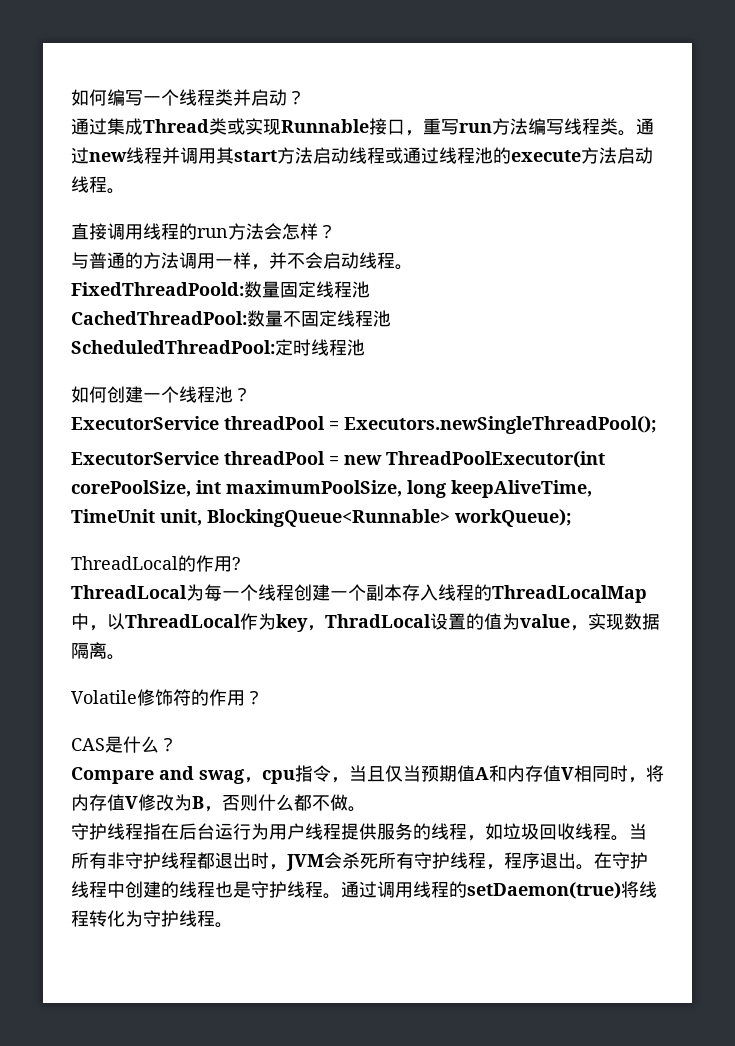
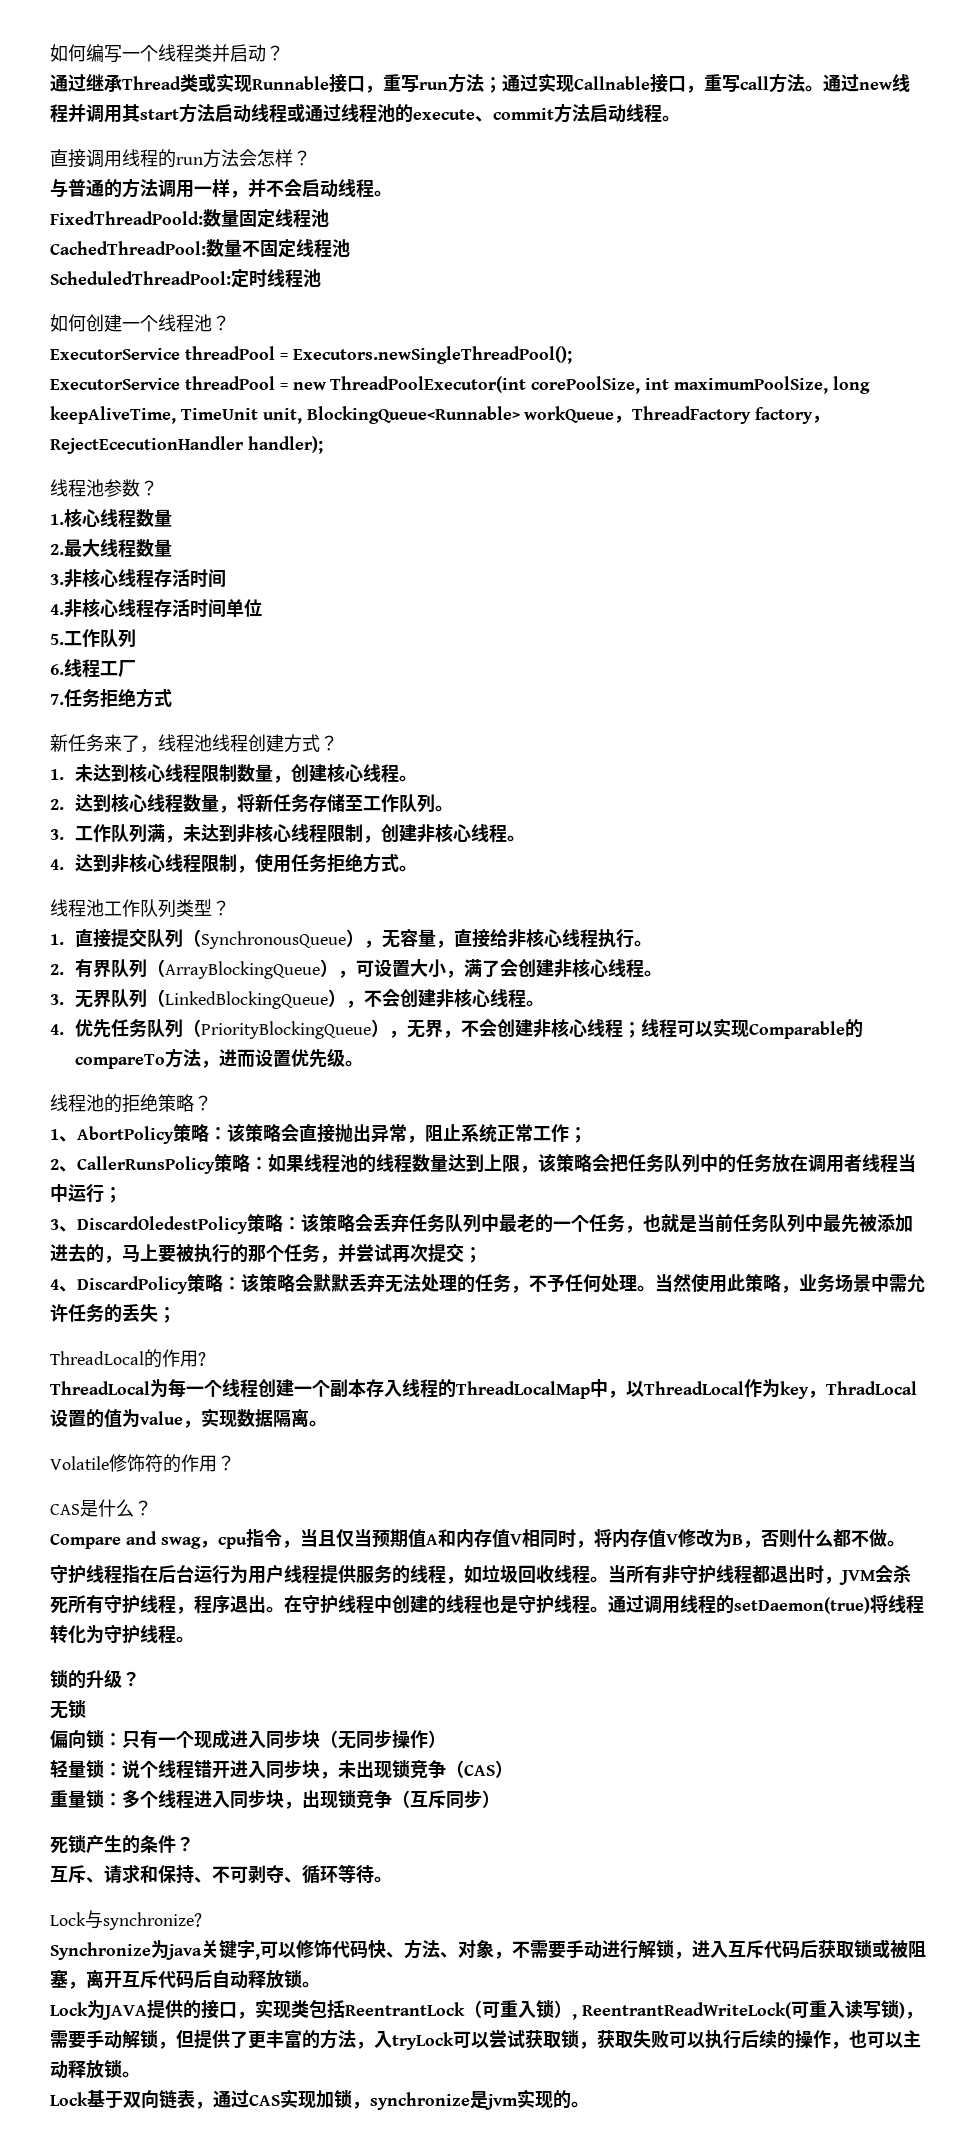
[107,118,143,135] 集成 -> [86,73,122,92] 继承
[528,118,618,135] 编写线程类 -> [484,73,805,93] ；通过实现Callnable接口，重写call方法
(581, 156) none -> [475,108,554,122] 、commit
[454,509,571,527] workQueue); -> [524,406,831,424] [50,436,323,454] [50,479,158,497] [50,509,172,528] [50,539,172,558] [50,569,226,588] [50,599,262,618] [50,629,136,648] [50,659,136,678] [50,688,172,708] [50,734,338,753] [50,764,417,783] [50,794,453,813] [50,824,525,843] [50,853,417,873] [50,899,230,918] [50,928,652,949] [50,959,662,979] [50,989,544,1009] [50,1018,863,1039] [74,1048,363,1069] [50,1094,212,1113] [50,1123,587,1144] [50,1153,916,1174] [50,1184,122,1203] [50,1213,913,1234] [50,1243,482,1263] [50,1273,925,1294] [50,1304,176,1323] workQueue，ThreadFactory factory，RejectEcecutionHandler handler); // 线程池参数？ // 1.核心线程数量 // 2.最大线程数量 // 3.非核心线程存活时间 // 4.非核心线程存活时间单位 // 5.工作队列 // 6.线程工厂 // 7.任务拒绝方式 // 新任务来了，线程池线程创建方式？ // 1.未达到核心线程限制数量，创建核心线程。 // 2.达到核心线程数量，将新任务存储至工作队列。 // 3.工作队列满，未达到非核心线程限制，创建非核心线程。 // 4.达到非核心线程限制，使用任务拒绝方式。 // 线程池工作队列类型？ // 1.直接提交队列（SynchronousQueue），无容量，直接给非核心线程执行。 // 2.有界队列（ArrayBlockingQueue），可设置大小，满了会创建非核心线程。 // 3.无界队列（LinkedBlockingQueue），不会创建非核心线程。 // 4.优先任务队列（PriorityBlockingQueue），无界，不会创建非核心线程；线程可以实现Comparable的compareTo方法，进而设置优先级。 // 线程池的拒绝策略？ // 1、AbortPolicy策略：该策略会直接抛出异常，阻止系统正常工作； // 2、CallerRunsPolicy策略：如果线程池的线程数量达到上限，该策略会把任务队列中的任务放在调用者线程当中运行； // 3、DiscardOledestPolicy策略：该策略会丢弃任务队列中最老的一个任务，也就是当前任务队列中最先被添加进去的，马上要被执行的那个任务，并尝试再次提交； // 4、DiscardPolicy策略：该策略会默默丢弃无法处理的任务，不予任何处理。当然使用此策略，业务场景中需允许任务的丢失；
(233, 925) none -> [50,1669,140,1689] [50,1700,86,1719] [50,1729,446,1749] [50,1759,513,1779] [50,1789,500,1809] [50,1835,194,1854] [50,1864,392,1884] [50,1910,202,1930] [50,1939,926,1960] [50,1970,320,1989] [50,1999,923,2020] [50,2029,921,2050] [50,2060,140,2079] [50,2089,589,2110] // 锁的升级？ // 无锁 // 偏向锁：只有一个现成进入同步块（无同步操作） // 轻量锁：说个线程错开进入同步块，未出现锁竞争（CAS） // 重量锁：多个线程进入同步块，出现锁竞争（互斥同步） // 死锁产生的条件？ // 互斥、请求和保持、不可剥夺、循环等待。 // Lock与synchronize? // Synchronize为java关键字,可以修饰代码快、方法、对象，不需要手动进行解锁，进入互斥代码后获取锁或被阻塞，离开互斥代码后自动释放锁。 // Lock为JAVA提供的接口，实现类包括ReentrantLock（可重入锁）, ReentrantReadWriteLock(可重入读写锁)，需要手动解锁，但提供了更丰富的方法，入tryLock可以尝试获取锁，获取失败可以执行后续的操作，也可以主动释放锁。 // Lock基于双向链表，通过CAS实现加锁，synchronize是jvm实现的。

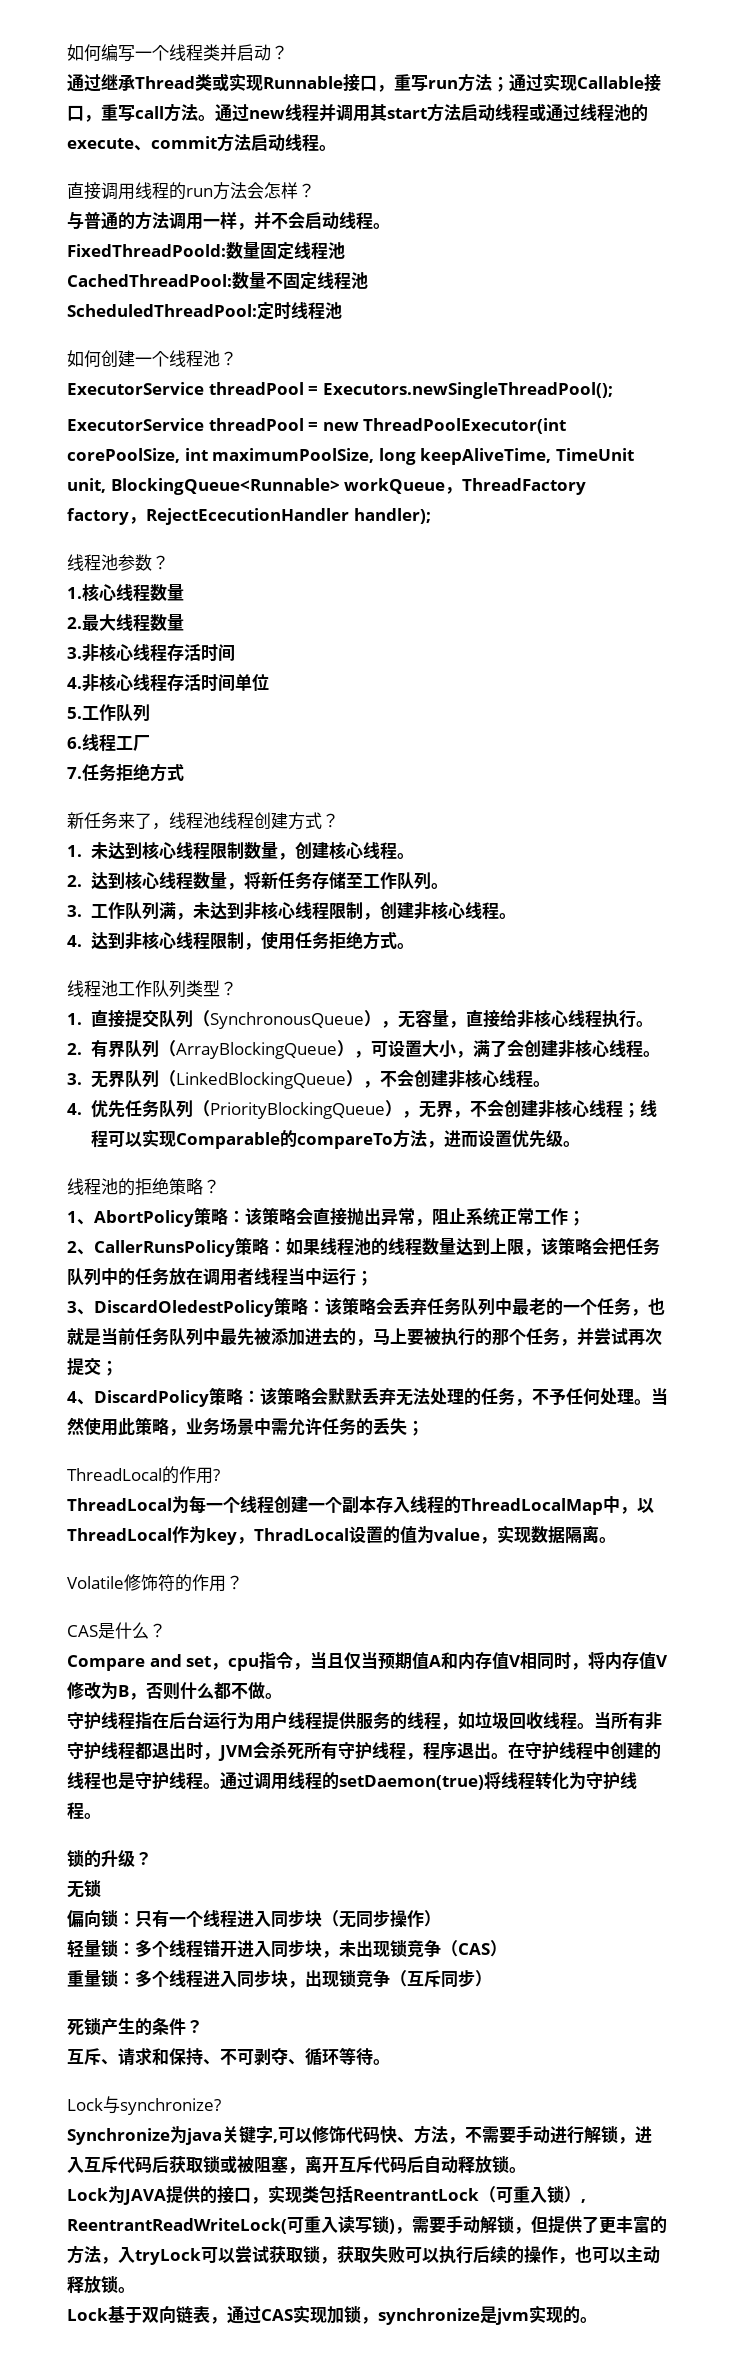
[574,76,650,90] Callnable -> [577,76,644,89] Callable
[160,1537,201,1549] swag -> [186,1656,212,1667] set
[194,1729,230,1749] 现成 -> [203,1910,237,1928] 线程
[122,1760,140,1779] 说 -> [135,1939,152,1957] 多
[440,1940,494,1958] 、对象 -> (448, 2134) none

